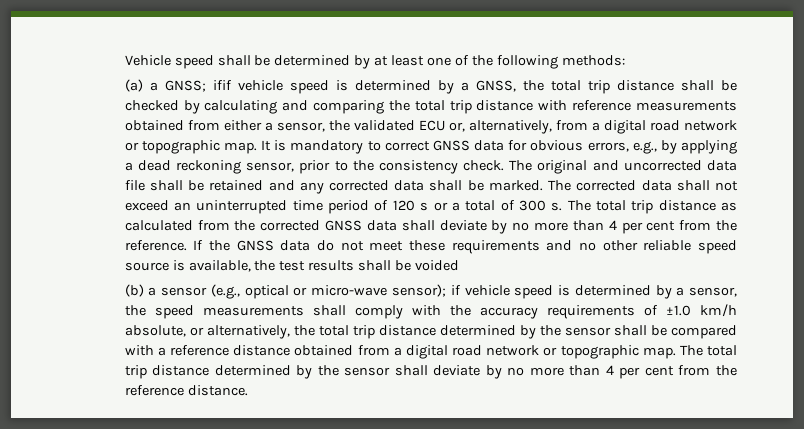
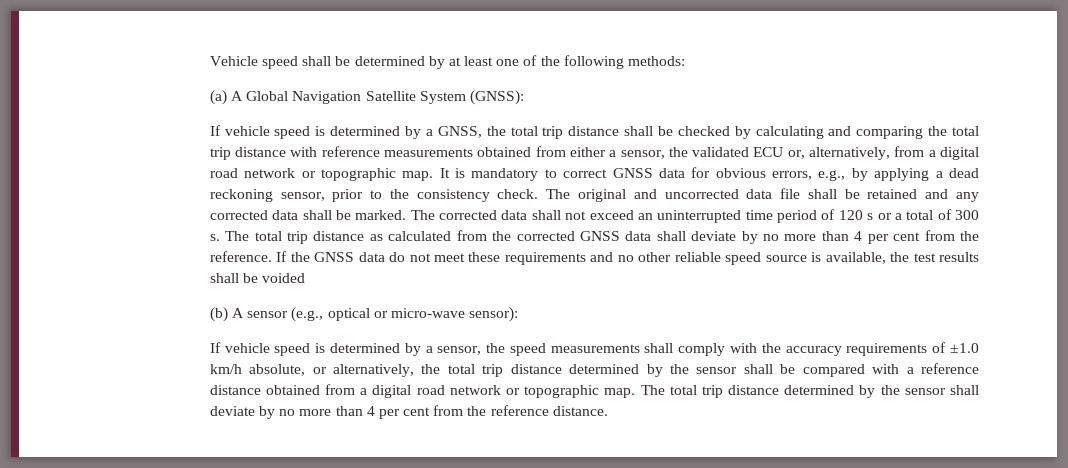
[149,80,232,92] a GNSS; ifif -> [230,90,524,105] [209,125,221,136] A Global Navigation Satellite System (GNSS): // If
[148,287,157,296] a -> [231,308,244,318] A
[391,284,461,297] sensor); if -> [469,307,519,322] [209,342,221,353] sensor): // If

